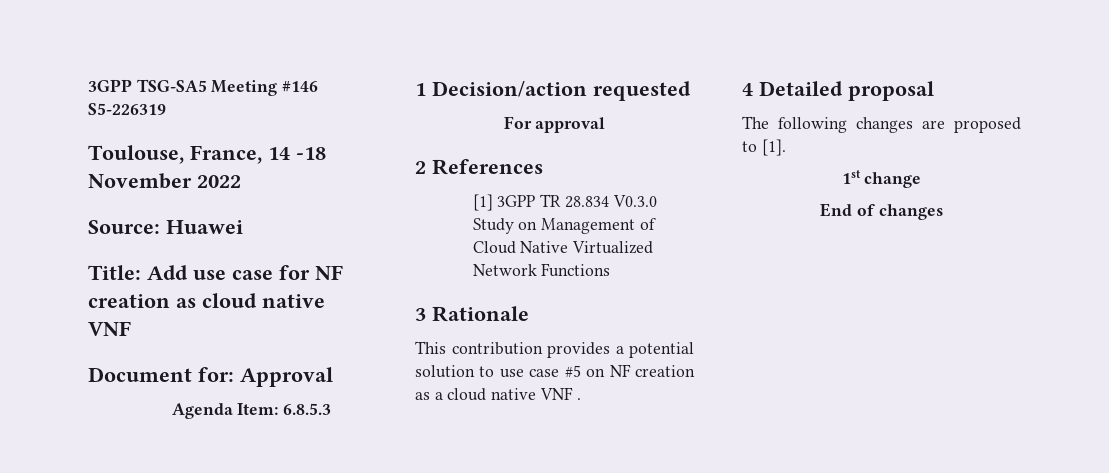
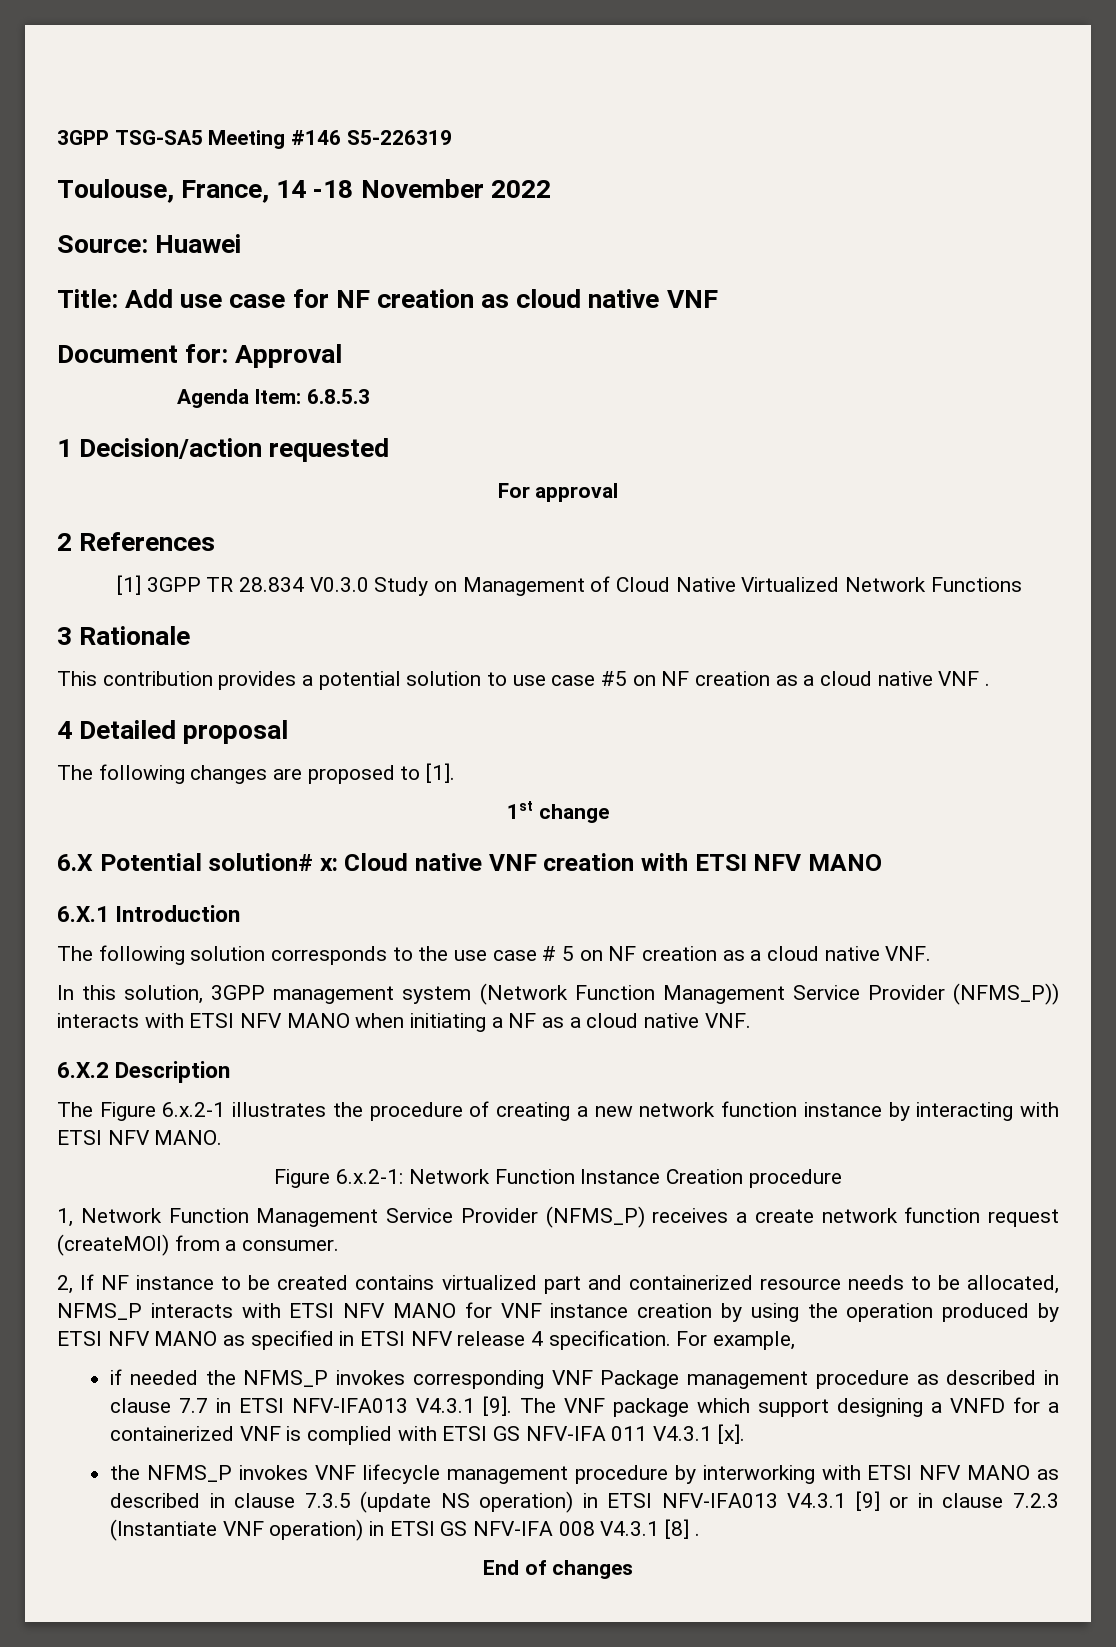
(922, 180) none -> [57,853,882,871] [57,905,241,922] [57,945,932,965] [57,983,1059,1005] [57,1013,751,1032] [57,1061,231,1083] [57,1101,1059,1121] [57,1130,223,1145] [274,1169,842,1188] [57,1206,1059,1228] [57,1234,340,1256] [57,1274,1059,1294] [57,1302,1059,1322] [57,1330,796,1350] [110,1369,1059,1389] [110,1396,1060,1417] [110,1424,745,1445] [110,1464,1059,1484] [110,1491,1059,1513] [110,1519,700,1541] // 6.X Potential solution# x: Cloud native VNF creation with ETSI NFV MANO // 6.X.1 Introduction // The following solution corresponds to the use case # 5 on NF creation as a cloud native VNF. // In this solution, 3GPP management system (Network Function Management Service Provider (NFMS_P)) interacts with ETSI NFV MANO when initiating a NF as a cloud native VNF. // 6.X.2 Description // The Figure 6.x.2-1 illustrates the procedure of creating a new network function instance by interacting with ETSI NFV MANO. // Figure 6.x.2-1: Network Function Instance Creation procedure // 1, Network Function Management Service Provider (NFMS_P) receives a create network function request (createMOI) from a consumer. // 2, If NF instance to be created contains virtualized part and containerized resource needs to be allocated, NFMS_P interacts with ETSI NFV MANO for VNF instance creation by using the operation produced by ETSI NFV MANO as specified in ETSI NFV release 4 specification. For example, // if needed the NFMS_P invokes corresponding VNF Package management procedure as described in clause 7.7 in ETSI NFV-IFA013 V4.3.1 [9]. The VNF package which support designing a VNFD for a containerized VNF is complied with ETSI GS NFV-IFA 011 V4.3.1 [x]. // the NFMS_P invokes VNF lifecycle management procedure by interworking with ETSI NFV MANO as described in clause 7.3.5 (update NS operation) in ETSI NFV-IFA013 V4.3.1 [9] or in clause 7.2.3 (Instantiate VNF operation) in ETSI GS NFV-IFA 008 V4.3.1 [8] .

